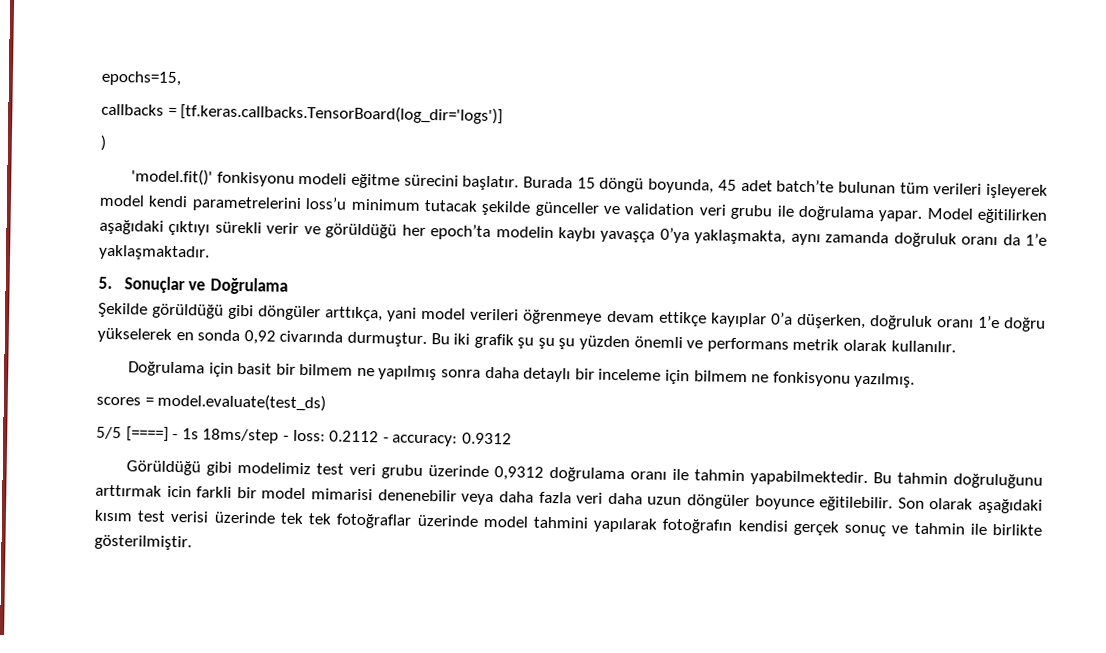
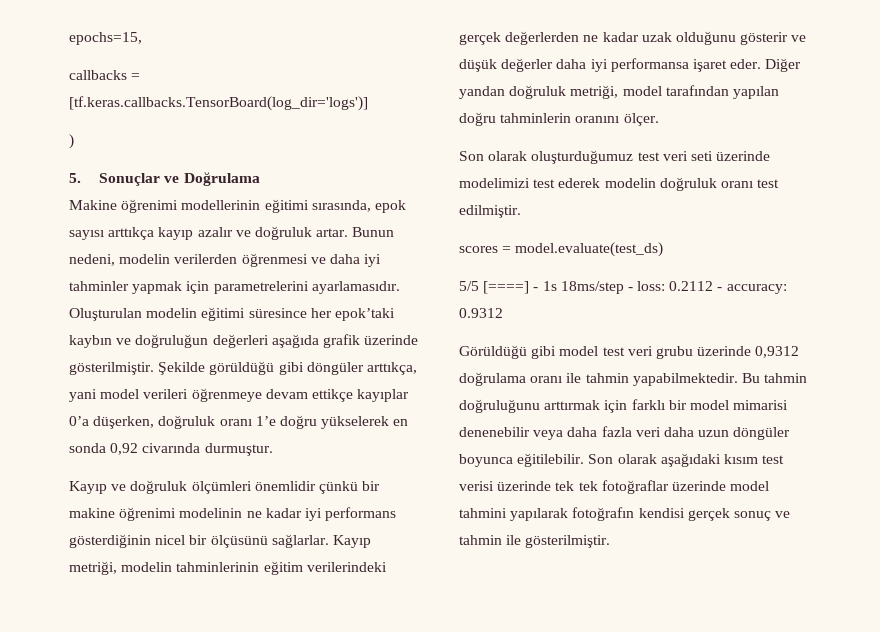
[130,168,1048,199] [99,194,1047,224] [99,219,1048,248] [99,244,210,261] [98,276,288,295] 'model.fit()' fonkisyonu modeli eğitme sürecini başlatır. Burada 15 döngü boyunda, 45 adet batch’te bulunan tüm verileri işleyerek model kendi parametrelerini loss’u minimum tutacak şekilde günceller ve validation veri grubu ile doğrulama yapar. Model eğitilirken aşağıdaki çıktıyı sürekli verir ve görüldüğü her epoch’ta modelin kaybı yavaşça 0’ya yaklaşmakta, aynı zamanda doğruluk oranı da 1’e yaklaşmaktadır. // 5. Sonuçlar ve Doğrulama // -> [69,172,260,186] [69,199,406,213] [69,226,395,240] [69,253,382,267] [69,281,400,294] [69,307,395,321] [69,334,419,348] [69,362,154,375] 5. Sonuçlar ve Doğrulama // Makine öğrenimi modellerinin eğitimi sırasında, epok sayısı arttıkça kayıp azalır ve doğruluk artar. Bunun nedeni, modelin verilerden öğrenmesi ve daha iyi tahminler yapmak için parametrelerini ayarlamasıdır. Oluşturulan modelin eğitimi süresince her epok’taki kaybın ve doğruluğun değerleri aşağıda grafik üzerinde gösterilmiştir.
[430,333,956,353] [127,361,916,388] Bu iki grafik şu şu şu yüzden önemli ve performans metrik olarak kullanılır. // Doğrulama için basit bir bilmem ne yapılmış sonra daha detaylı bir inceleme için bilmem ne fonkisyonu yazılmış. -> [69,480,381,494] [69,507,397,521] [69,534,371,548] [69,561,387,575] [459,31,807,45] [459,58,802,72] [459,85,779,99] [459,112,659,126] [459,150,771,164] [459,177,780,191] [459,205,521,218] // Kayıp ve doğruluk ölçümleri önemlidir çünkü bir makine öğrenimi modelinin ne kadar iyi performans gösterdiğinin nicel bir ölçüsünü sağlarlar. Kayıp metriği, modelin tahminlerinin eğitim verilerindeki gerçek değerlerden ne kadar uzak olduğunu gösterir ve düşük değerler daha iyi performansa işaret eder. Diğer yandan doğruluk metriği, model tarafından yapılan doğru tahminlerin oranını ölçer. // Son olarak oluşturduğumuz test veri seti üzerinde modelimizi test ederek modelin doğruluk oranı test edilmiştir.
[236,461,311,475] modelimiz -> [559,346,599,356] model
[166,485,233,498] icin farkli -> [604,399,666,413] için farklı
[754,495,815,511] boyunce -> [459,454,513,467] boyunca
[991,523,1042,536] birlikte -> (522, 540) none

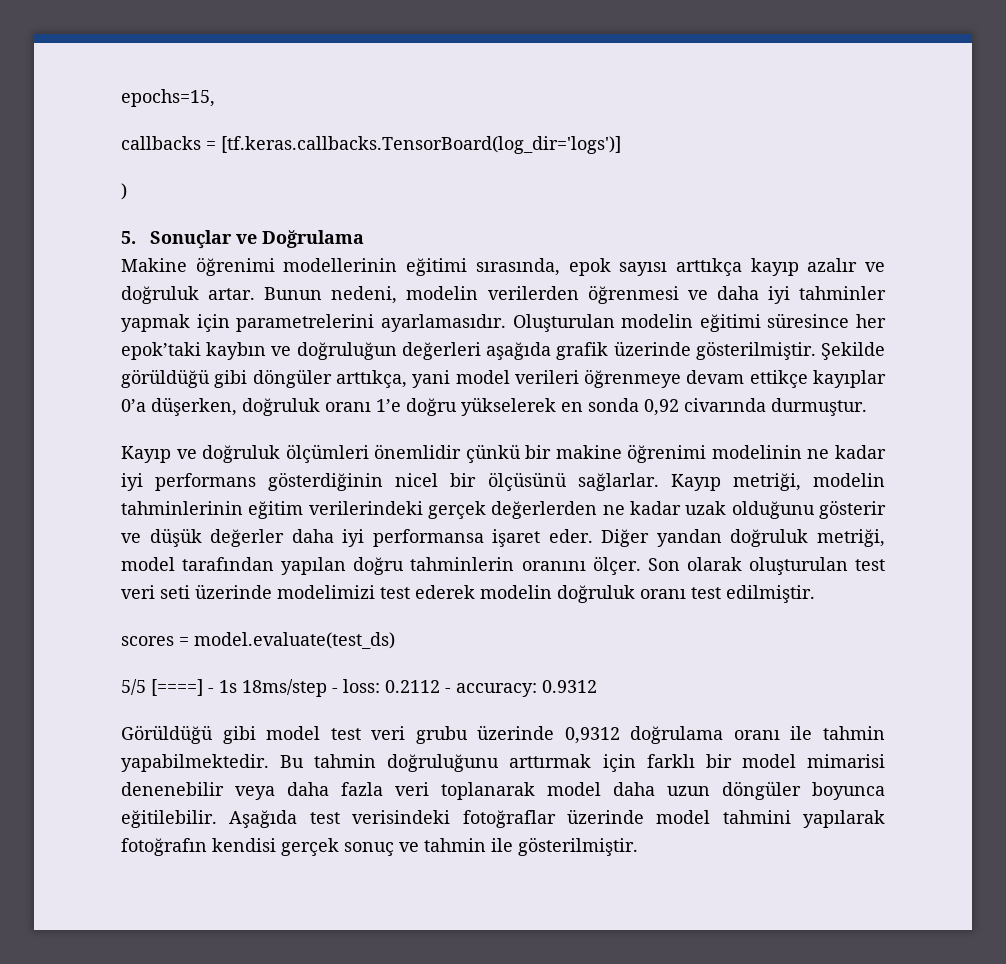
[459,150,634,164] // Son olarak oluşturduğumuz -> [647,557,848,575] Son olarak oluşturulan
(661, 432) none -> [441,782,601,800] toplanarak model
[588,453,785,467] [459,481,598,491] Son olarak aşağıdaki kısım test verisi üzerinde tek tek -> [229,810,451,828] Aşağıda test verisindeki

